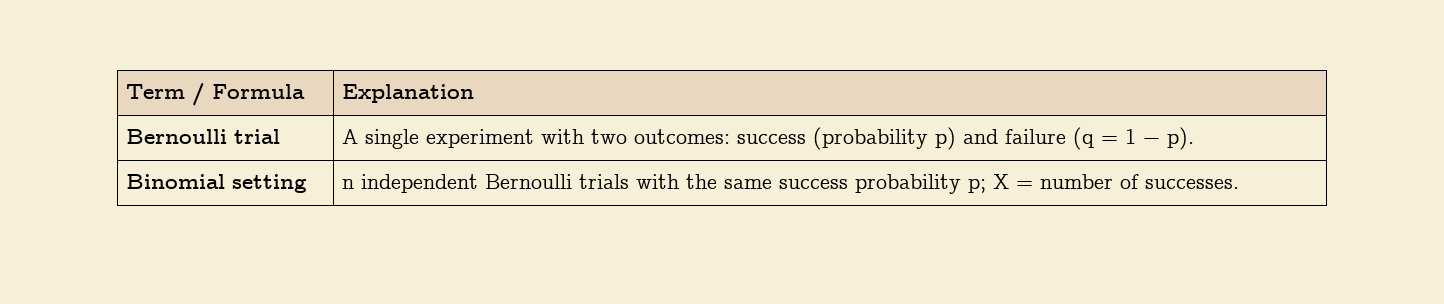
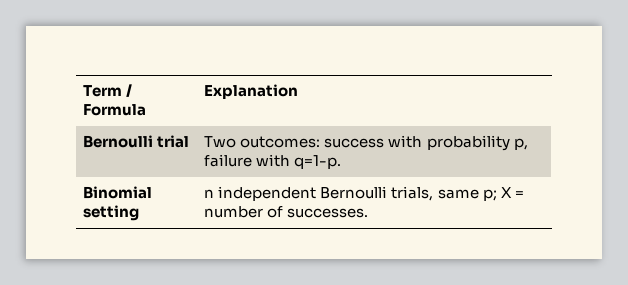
[342,127,1195,150] A single experiment with two outcomes: success (probability p) and failure (q = 1 − p). -> [204,135,528,151] [204,154,342,169] Two outcomes: success with probability p, failure with q=1-p.
[579,174,962,194] trials with the same success probability -> [391,186,479,201] trials, same

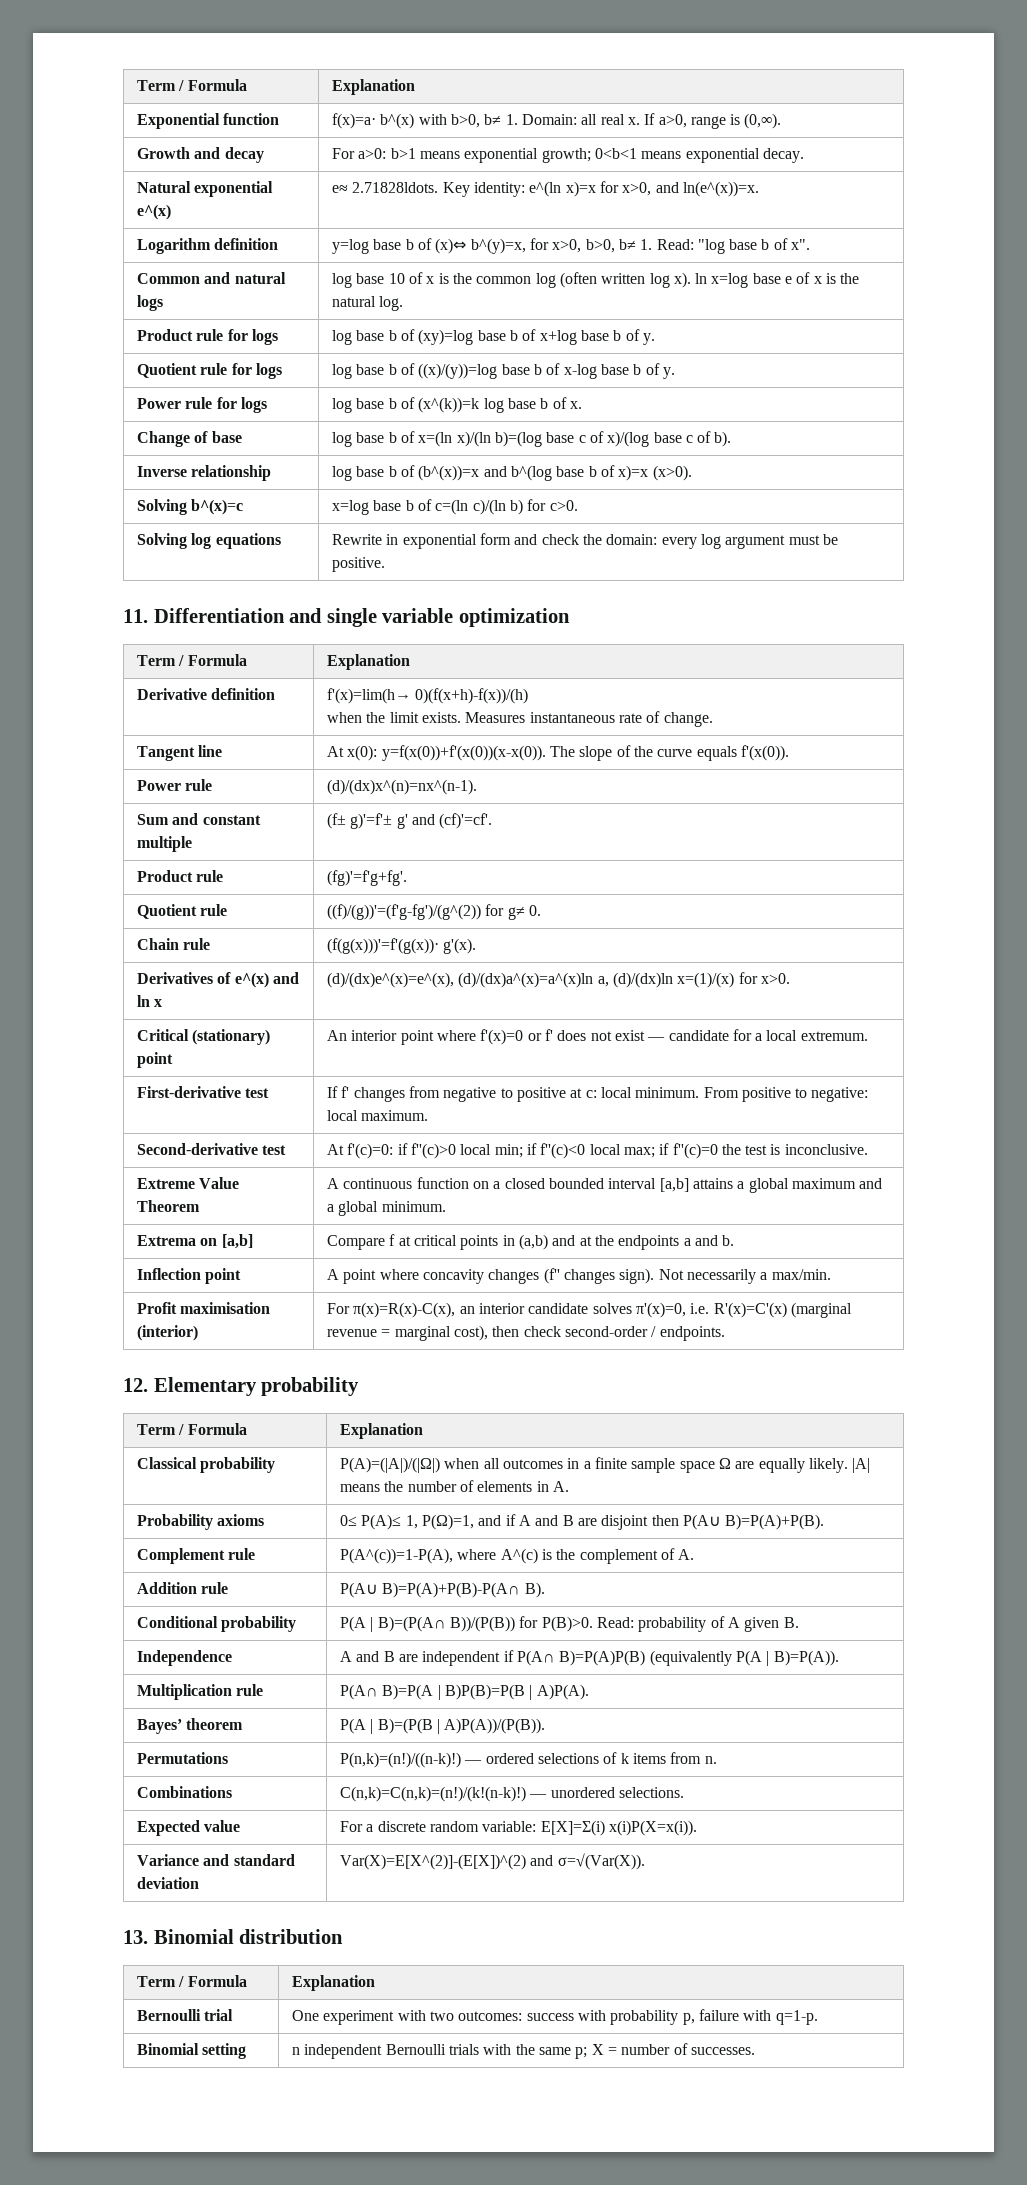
[83,84,133,97] [83,104,147,116] [204,84,299,99] [83,135,190,148] [204,136,237,148] Term / Formula | Explanation // Bernoulli trial | Two -> [136,79,247,91] [331,79,415,95] [136,113,280,129] [331,113,782,129] [136,147,264,163] [331,148,804,163] [136,181,274,197] [136,204,171,220] [331,181,759,197] [136,238,279,254] [331,238,811,254] [136,272,286,284] [136,295,163,311] [331,272,860,288] [331,296,404,311] [136,329,278,345] [331,329,655,345] [136,363,282,379] [331,363,675,379] [136,397,267,413] [331,397,582,413] [136,431,242,447] [331,431,732,447] [136,465,272,481] [331,465,692,481] [136,499,244,515] [331,499,578,515] [136,533,281,549] [331,533,838,549] [331,557,385,572] [123,608,570,627] [136,654,247,666] [326,654,410,670] [136,688,276,700] [326,688,529,704] [326,711,713,727] [136,745,223,761] [326,745,789,761] [136,779,213,791] [326,779,477,795] [136,813,261,825] [136,836,192,852] [326,813,493,829] [136,870,224,882] [326,870,407,886] [136,904,228,919] [326,904,541,920] [136,938,211,950] [326,938,477,954] [136,972,299,988] [136,995,163,1007] [326,972,790,988] [136,1029,271,1045] [136,1052,173,1068] [326,1029,868,1045] [136,1086,270,1098] [326,1086,869,1102] [326,1110,429,1121] [136,1143,287,1155] [326,1143,868,1159] [136,1177,240,1189] [136,1200,200,1212] [326,1177,883,1193] [326,1201,446,1216] [136,1234,253,1249] [326,1234,735,1250] [136,1268,242,1284] [326,1268,831,1284] [136,1302,271,1314] [136,1325,198,1341] [326,1302,852,1318] [326,1325,725,1341] [123,1377,360,1396] [136,1423,247,1435] [339,1423,423,1439] [136,1457,276,1473] [339,1457,871,1473] [339,1480,569,1492] [136,1514,265,1530] [339,1514,825,1530] [136,1548,256,1564] [339,1548,695,1564] [136,1582,229,1594] [339,1582,545,1598] [136,1616,297,1632] [339,1616,799,1632] [136,1650,232,1666] [339,1650,839,1666] [136,1684,264,1700] [339,1684,589,1700] [136,1718,244,1734] [339,1718,546,1734] [136,1752,228,1764] [339,1752,717,1768] [136,1786,232,1798] [339,1786,684,1802] [136,1820,241,1836] [339,1820,697,1836] [136,1854,295,1866] [136,1877,199,1889] [339,1853,645,1870] [123,1929,344,1944] [136,1975,247,1987] [291,1975,375,1991] [136,2009,234,2021] [291,2010,454,2025] Term / Formula | Explanation // Exponential function | f(x)=a· b^(x) with b>0, b≠ 1. Domain: all real x. If a>0, range is (0,∞). // Growth and decay | For a>0: b>1 means exponential growth; 0<b<1 means exponential decay. // Natural exponential e^(x) | e≈ 2.71828ldots. Key identity: e^(ln x)=x for x>0, and ln(e^(x))=x. // Logarithm definition | y=log base b of (x)⇔ b^(y)=x, for x>0, b>0, b≠ 1. Read: "log base b of x". // Common and natural logs | log base 10 of x is the common log (often written log x). ln x=log base e of x is the natural log. // Product rule for logs | log base b of (xy)=log base b of x+log base b of y. // Quotient rule for logs | log base b of ((x)/(y))=log base b of x-log base b of y. // Power rule for logs | log base b of (x^(k))=k log base b of x. // Change of base | log base b of x=(ln x)/(ln b)=(log base c of x)/(log base c of b). // Inverse relationship | log base b of (b^(x))=x and b^(log base b of x)=x (x>0). // Solving b^(x)=c | x=log base b of c=(ln c)/(ln b) for c>0. // Solving log equations | Rewrite in exponential form and check the domain: every log argument must be positive. // 11. Differentiation and single variable optimization // Term / Formula | Explanation // Derivative definition | f'(x)=lim(h→ 0)(f(x+h)-f(x))/(h) // when the limit exists. Measures instantaneous rate of change. // Tangent line | At x(0): y=f(x(0))+f'(x(0))(x-x(0)). The slope of the curve equals f'(x(0)). // Power rule | (d)/(dx)x^(n)=nx^(n-1). // Sum and constant multiple | (f± g)'=f'± g' and (cf)'=cf'. // Product rule | (fg)'=f'g+fg'. // Quotient rule | ((f)/(g))'=(f'g-fg')/(g^(2)) for g≠ 0. // Chain rule | (f(g(x)))'=f'(g(x))· g'(x). // Derivatives of e^(x) and ln x | (d)/(dx)e^(x)=e^(x), (d)/(dx)a^(x)=a^(x)ln a, (d)/(dx)ln x=(1)/(x) for x>0. // Critical (stationary) point | An interior point where f'(x)=0 or f' does not exist — candidate for a local extremum. // First-derivative test | If f' changes from negative to positive at c: local minimum. From positive to negative: local maximum. // Second-derivative test | At f'(c)=0: if f''(c)>0 local min; if f''(c)<0 local max; if f''(c)=0 the test is inconclusive. // Extreme Value Theorem | A continuous function on a closed bounded interval [a,b] attains a global maximum and a global minimum. // Extrema on [a,b] | Compare f at critical points in (a,b) and at the endpoints a and b. // Inflection point | A point where concavity changes (f'' changes sign). Not necessarily a max/min. // Profit maximisation (interior) | For π(x)=R(x)-C(x), an interior candidate solves π'(x)=0, i.e. R'(x)=C'(x) (marginal revenue = marginal cost), then check second-order / endpoints. // 12. Elementary probability // Term / Formula | Explanation // Classical probability | P(A)=(|A|)/(|Ω|) when all outcomes in a finite sample space Ω are equally likely. |A| means the number of elements in A. // Probability axioms | 0≤ P(A)≤ 1, P(Ω)=1, and if A and B are disjoint then P(A∪ B)=P(A)+P(B). // Complement rule | P(A^(c))=1-P(A), where A^(c) is the complement of A. // Addition rule | P(A∪ B)=P(A)+P(B)-P(A∩ B). // Conditional probability | P(A | B)=(P(A∩ B))/(P(B)) for P(B)>0. Read: probability of A given B. // Independence | A and B are independent if P(A∩ B)=P(A)P(B) (equivalently P(A | B)=P(A)). // Multiplication rule | P(A∩ B)=P(A | B)P(B)=P(B | A)P(A). // Bayes’ theorem | P(A | B)=(P(B | A)P(A))/(P(B)). // Permutations | P(n,k)=(n!)/((n-k)!) — ordered selections of k items from n. // Combinations | C(n,k)=C(n,k)=(n!)/(k!(n-k)!) — unordered selections. // Expected value | For a discrete random variable: E[X]=Σ(i) x(i)P(X=x(i)). // Variance and standard deviation | Var(X)=E[X^(2)]-(E[X])^(2) and σ=√(Var(X)). // 13. Binomial distribution // Term / Formula | Explanation // Bernoulli trial | One experiment with two
[391,186,434,201] trials, -> [448,2044,535,2055] trials with the

